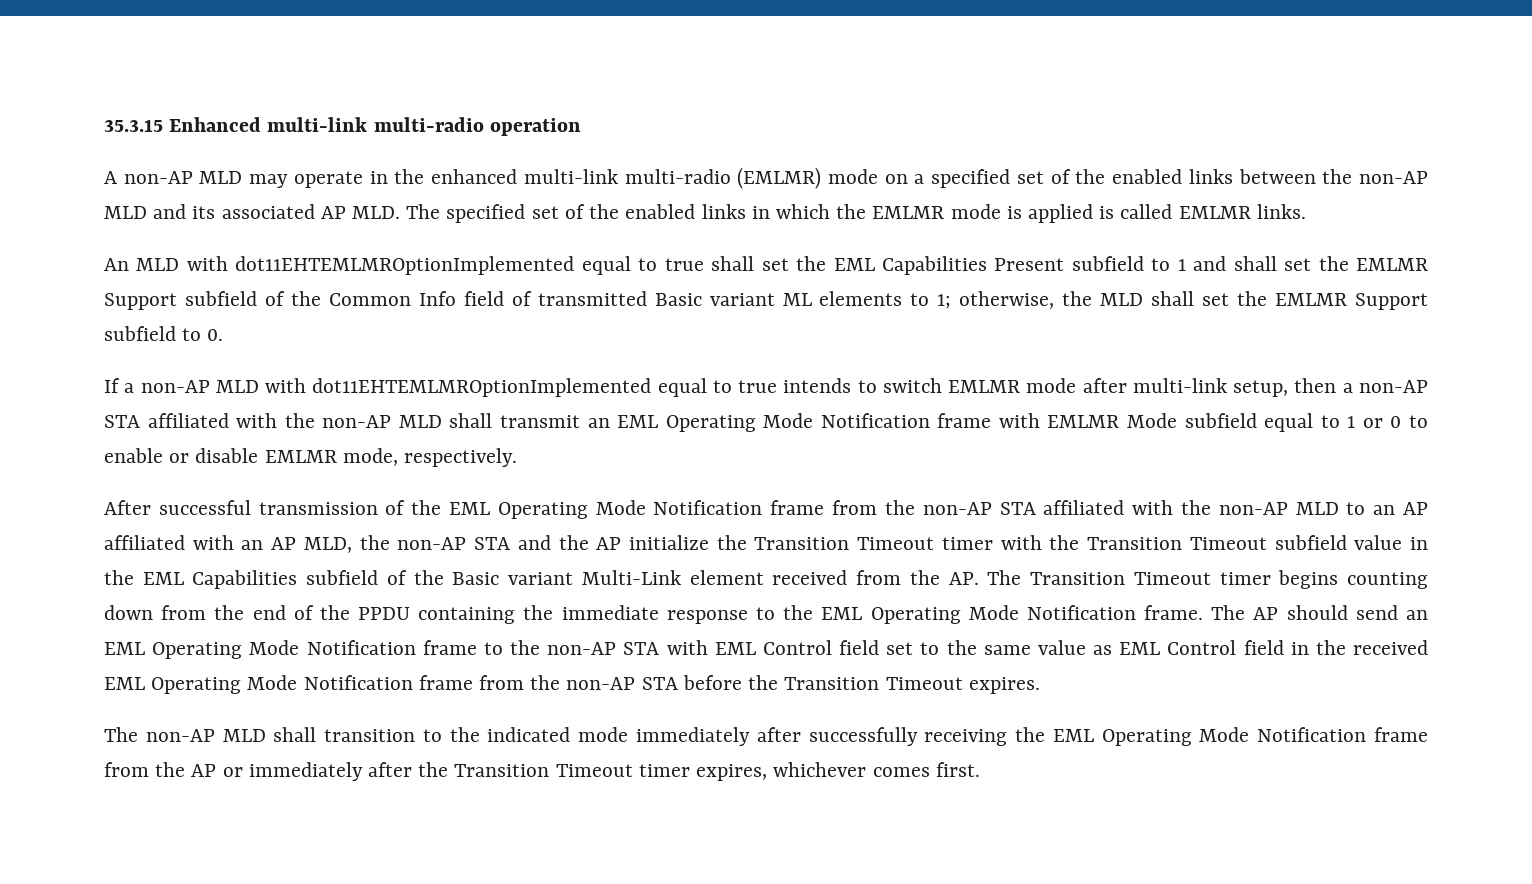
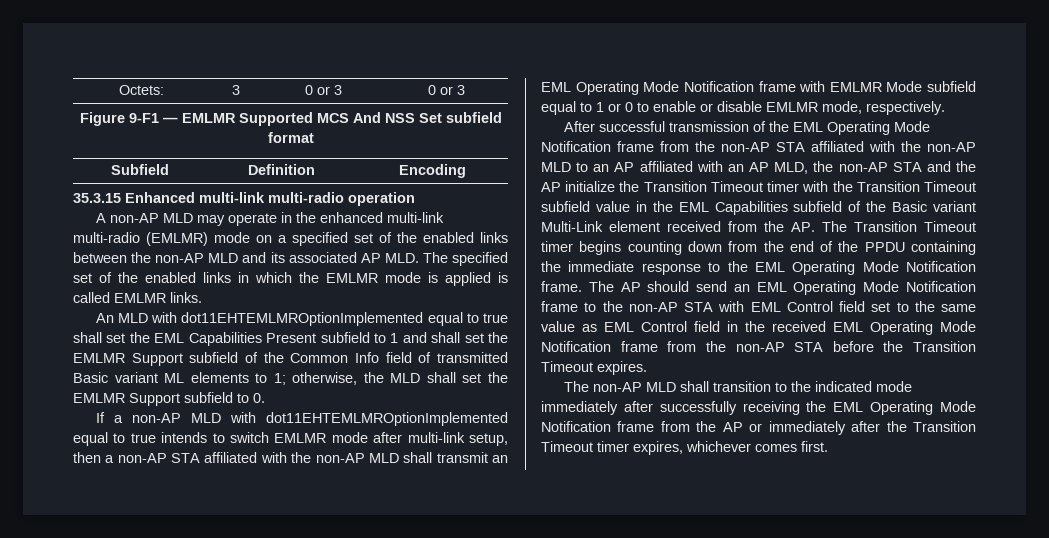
(104, 125) none -> [119,85,164,95] [231,85,240,95] [304,85,342,95] [427,85,465,95] [79,112,502,126] [267,132,314,143] [111,164,169,175] [248,164,315,175] [398,164,466,178] Octets: | 3 | 0 or 3 | 0 or 3 // Figure 9-F1 — EMLMR Supported MCS And NSS Set subfield format // Subfield | Definition | Encoding //

